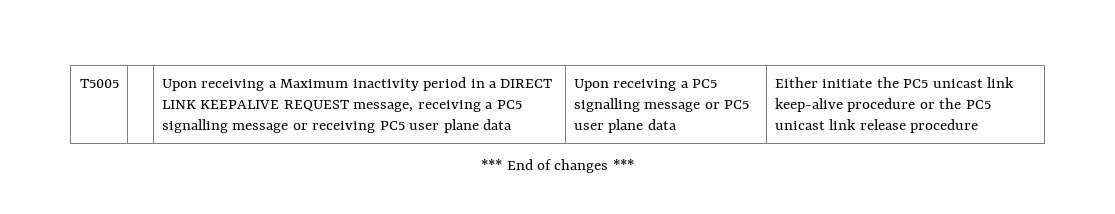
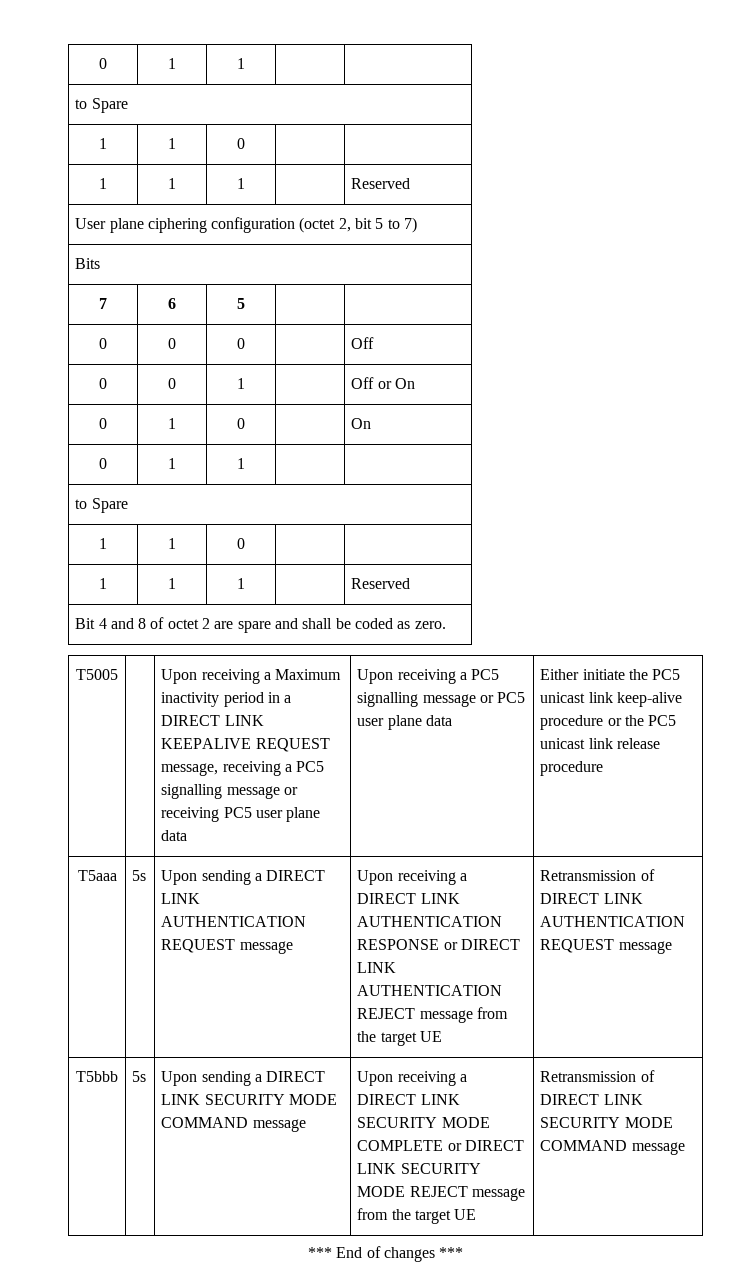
(79, 83) none -> [99,58,107,69] [168,58,176,69] [237,58,245,69] [75,98,128,113] [99,138,107,149] [168,138,176,149] [237,138,245,149] [99,178,107,189] [168,178,176,189] [237,178,245,189] [351,178,411,189] [75,217,418,233] [75,258,101,269] [99,298,107,309] [168,298,176,309] [237,298,245,309] [99,338,107,349] [168,338,176,349] [237,338,245,349] [351,337,375,349] [99,378,107,389] [168,378,176,389] [237,378,245,389] [351,377,415,389] [99,418,107,429] [168,418,176,429] [237,418,245,429] [351,418,372,429] [99,458,107,469] [168,458,176,469] [237,458,245,469] [75,498,128,513] [99,538,107,549] [168,538,176,549] [237,538,245,549] [99,578,107,589] [168,578,176,589] [237,578,245,589] [351,578,411,589] [75,617,446,633] 0 | 1 | 1 | | // to Spare // 1 | 1 | 0 | | // 1 | 1 | 1 | | Reserved // User plane ciphering configuration (octet 2, bit 5 to 7) // Bits // 7 | 6 | 5 | | // 0 | 0 | 0 | | Off // 0 | 0 | 1 | | Off or On // 0 | 1 | 0 | | On // 0 | 1 | 1 | | // to Spare // 1 | 1 | 0 | | // 1 | 1 | 1 | | Reserved // Bit 4 and 8 of octet 2 are spare and shall be coded as zero. //
(979, 126) none -> [77,870,117,881] [132,870,147,881] [161,870,326,885] [161,893,201,904] [161,916,307,927] [161,939,293,954] [357,870,467,885] [357,893,460,904] [357,916,503,927] [357,939,520,950] [357,962,397,973] [357,985,503,996] [357,1007,508,1023] [357,1031,442,1046] [540,869,655,881] [540,893,643,904] [540,916,686,927] [540,939,672,954] [76,1071,118,1082] [132,1071,147,1082] [161,1071,326,1086] [161,1094,337,1105] [161,1117,306,1132] [357,1071,467,1086] [357,1094,460,1105] [357,1117,490,1128] [357,1140,524,1151] [357,1163,481,1174] [357,1186,525,1201] [357,1208,477,1224] [540,1070,655,1082] [540,1094,643,1105] [540,1117,673,1128] [540,1140,685,1155] // T5aaa | 5s | Upon sending a DIRECT LINK AUTHENTICATION REQUEST message | Upon receiving a DIRECT LINK AUTHENTICATION RESPONSE or DIRECT LINK AUTHENTICATION REJECT message from the target UE | Retransmission of DIRECT LINK AUTHENTICATION REQUEST message // T5bbb | 5s | Upon sending a DIRECT LINK SECURITY MODE COMMAND message | Upon receiving a DIRECT LINK SECURITY MODE COMPLETE or DIRECT LINK SECURITY MODE REJECT message from the target UE | Retransmission of DIRECT LINK SECURITY MODE COMMAND message

